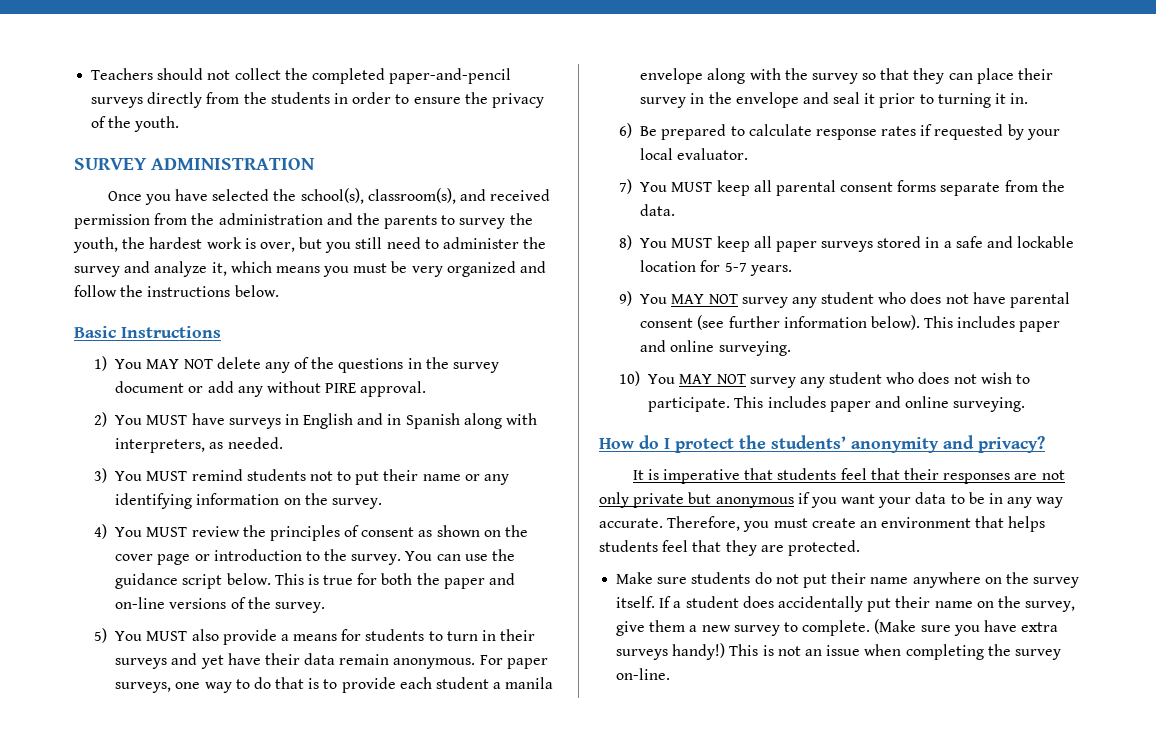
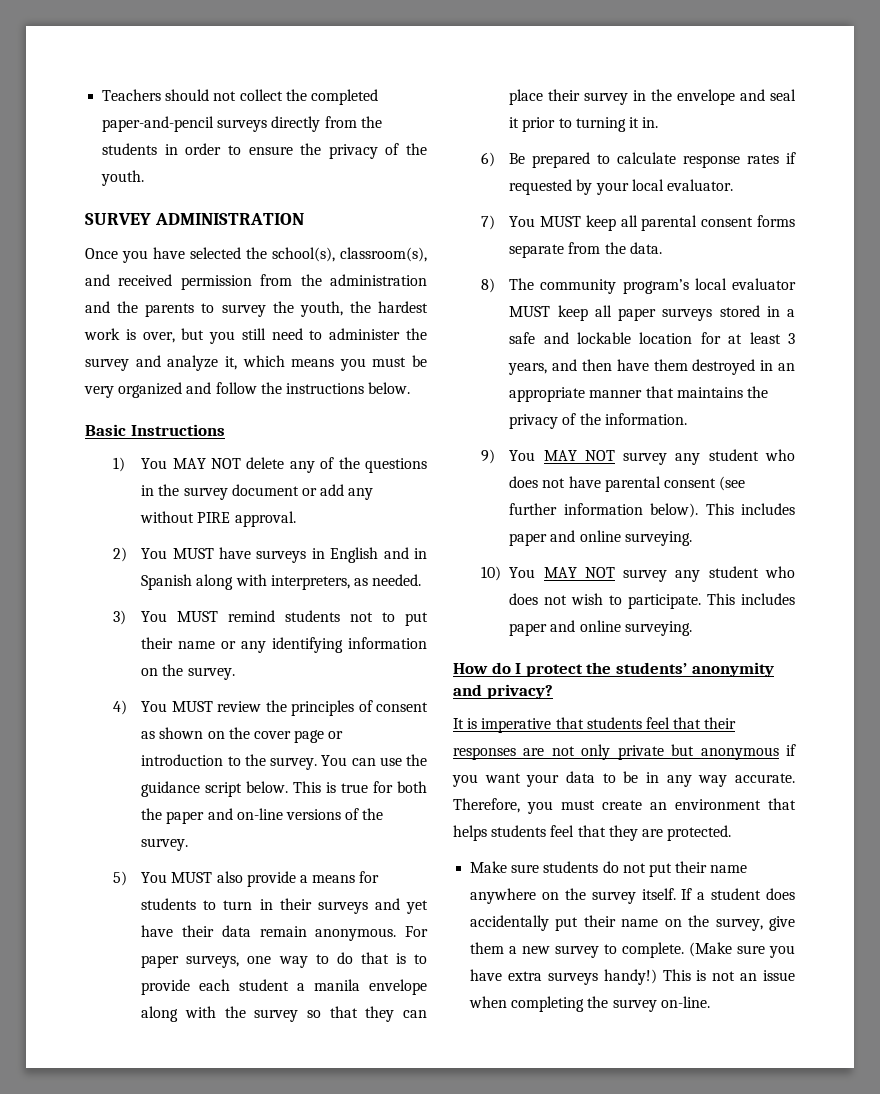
[640,238,668,248] You -> [509,278,796,294] The community program’s local evaluator
[724,262,792,276] 5-7 years. -> [728,332,795,344] [508,359,795,375] [509,386,769,402] [509,413,687,429] at least 3 years, and then have them destroyed in an appropriate manner that maintains the privacy of the information.

